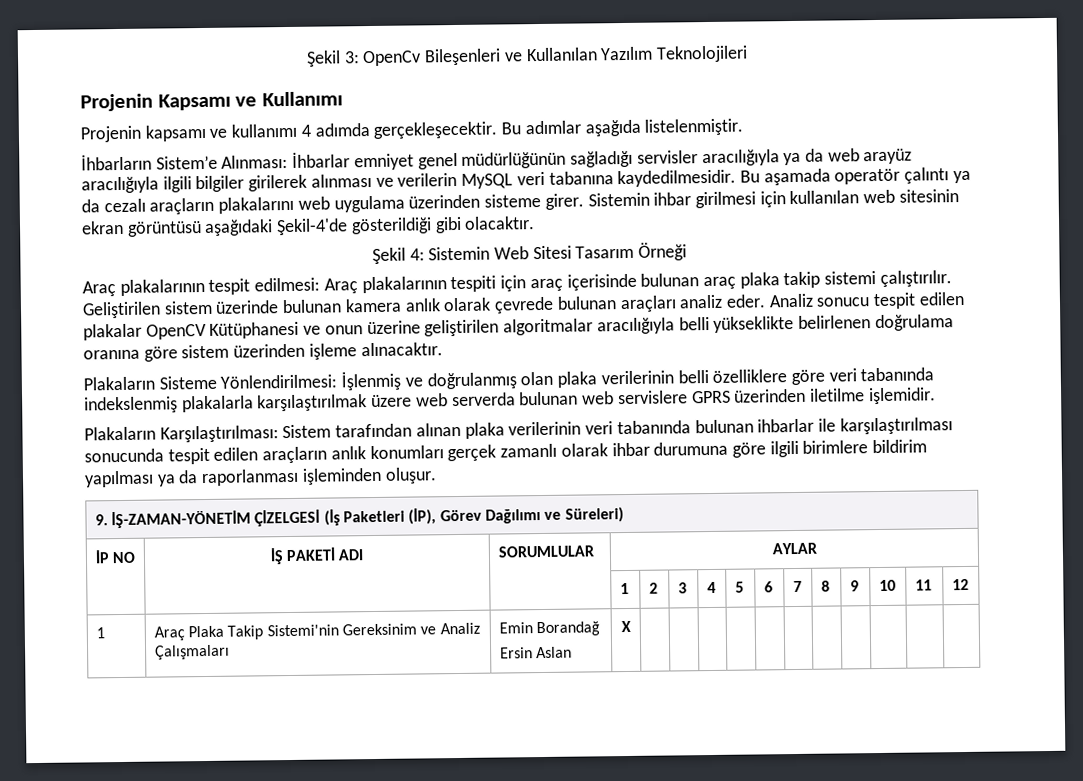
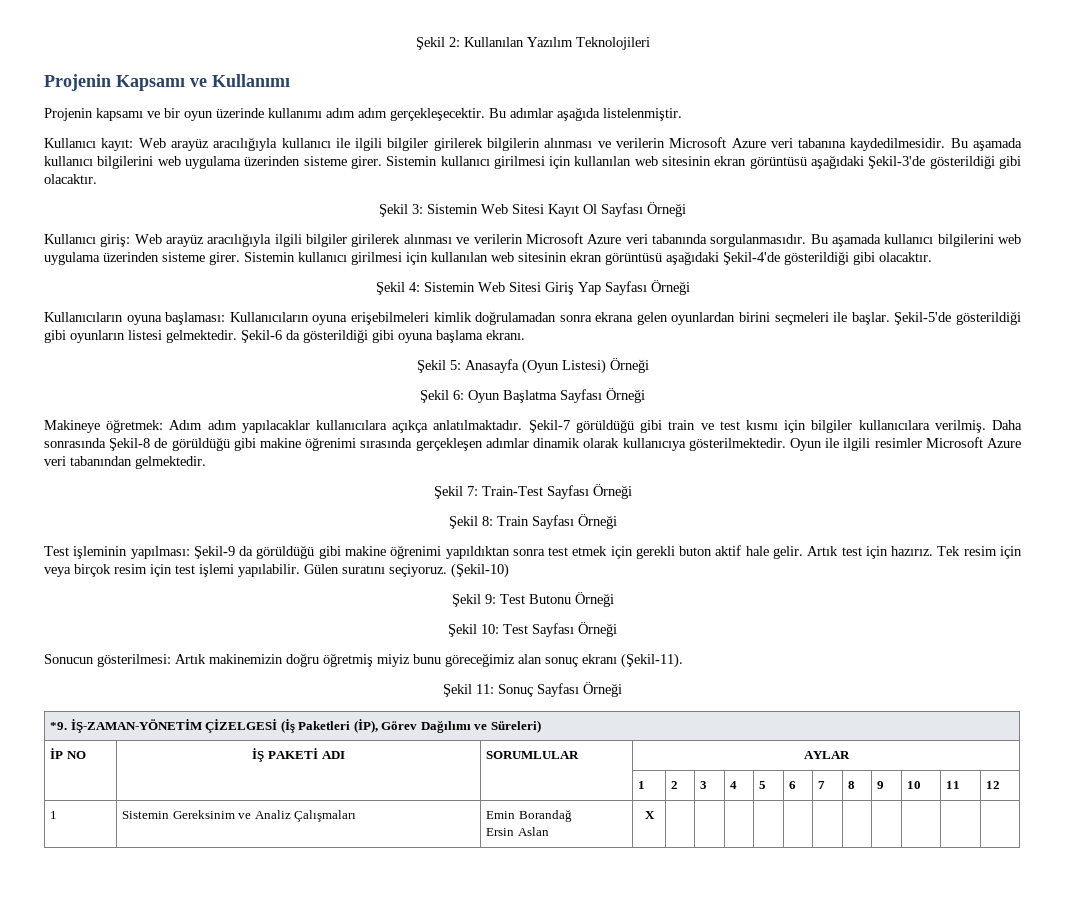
[305,48,523,67] Şekil 3: OpenCv Bileşenleri ve -> [415,37,460,50] Şekil 2:
[231,123,370,138] kullanımı 4 adımda -> [164,108,387,121] bir oyun üzerinde kullanımı adım adım
[81,148,860,171] İhbarların Sistem’e Alınması: İhbarlar emniyet genel müdürlüğünün sağladığı servisler aracılığıyla ya da web -> [44,137,1022,151] [44,155,1021,169] [44,174,97,184] [379,202,686,217] [44,234,162,247] Kullanıcı kayıt: Web arayüz aracılığıyla kullanıcı ile ilgili bilgiler girilerek bilgilerin alınması ve verilerin Microsoft Azure veri tabanına kaydedilmesidir. Bu aşamada kullanıcı bilgilerini web uygulama üzerinden sisteme girer. Sistemin kullanıcı girilmesi için kullanılan web sitesinin ekran görüntüsü aşağıdaki Şekil-3'de gösterildiği gibi olacaktır. // Şekil 3: Sistemin Web Sitesi Kayıt Ol Sayfası Örneği // Kullanıcı giriş: Web
[461,167,971,189] [81,192,692,215] MySQL veri tabanına kaydedilmesidir. Bu aşamada operatör çalıntı ya da cezalı araçların plakalarını web uygulama üzerinden sisteme girer. Sistemin ihbar -> [525,233,1022,247] [44,252,347,265] Microsoft Azure veri tabanında sorgulanmasıdır. Bu aşamada kullanıcı bilgilerini web uygulama üzerinden sisteme girer. Sistemin kullanıcı
[575,242,688,261] [82,270,952,297] [82,291,965,319] [83,314,954,341] [83,342,443,362] [83,367,935,391] [84,387,936,414] [84,417,953,443] [84,439,928,465] [84,467,437,488] [94,514,108,526] Tasarım Örneği // Araç plakalarının tespit edilmesi: Araç plakalarının tespiti için araç içerisinde bulunan araç plaka takip sistemi çalıştırılır. Geliştirilen sistem üzerinde bulunan kamera anlık olarak çevrede bulunan araçları analiz eder. Analiz sonucu tespit edilen plakalar OpenCV Kütüphanesi ve onun üzerine geliştirilen algoritmalar aracılığıyla belli yükseklikte belirlenen doğrulama oranına göre sistem üzerinden işleme alınacaktır. // Plakaların Sisteme Yönlendirilmesi: İşlenmiş ve doğrulanmış olan plaka verilerinin belli özelliklere göre veri tabanında indekslenmiş plakalarla karşılaştırılmak üzere web serverda bulunan web servislere GPRS üzerinden iletilme işlemidir. // Plakaların Karşılaştırılması: Sistem tarafından alınan plaka verilerinin veri tabanında bulunan ihbarlar ile karşılaştırılması sonucunda tespit edilen araçların anlık konumları gerçek zamanlı olarak ihbar durumuna göre ilgili birimlere bildirim yapılması ya da raporlanması işleminden oluşur. // 9. -> [544,280,690,295] [44,311,1022,325] [44,329,525,343] [416,358,649,374] [420,388,645,403] [44,419,1023,433] [44,437,1022,451] [44,456,206,469] [433,484,632,499] [448,514,617,529] [44,545,1022,559] [44,563,509,578] [451,592,614,607] [448,622,617,637] [44,653,683,668] [443,682,622,697] [50,722,68,730] Giriş Yap Sayfası Örneği // Kullanıcıların oyuna başlaması: Kullanıcıların oyuna erişebilmeleri kimlik doğrulamadan sonra ekrana gelen oyunlardan birini seçmeleri ile başlar. Şekil-5'de gösterildiği gibi oyunların listesi gelmektedir. Şekil-6 da gösterildiği gibi oyuna başlama ekranı. // Şekil 5: Anasayfa (Oyun Listesi) Örneği // Şekil 6: Oyun Başlatma Sayfası Örneği // Makineye öğretmek: Adım adım yapılacaklar kullanıcılara açıkça anlatılmaktadır. Şekil-7 görüldüğü gibi train ve test kısmı için bilgiler kullanıcılara verilmiş. Daha sonrasında Şekil-8 de görüldüğü gibi makine öğrenimi sırasında gerçekleşen adımlar dinamik olarak kullanıcıya gösterilmektedir. Oyun ile ilgili resimler Microsoft Azure veri tabanından gelmektedir. // Şekil 7: Train-Test Sayfası Örneği // Şekil 8: Train Sayfası Örneği // Test işleminin yapılması: Şekil-9 da görüldüğü gibi makine öğrenimi yapıldıktan sonra test etmek için gerekli buton aktif hale gelir. Artık test için hazırız. Tek resim için veya birçok resim için test işlemi yapılabilir. Gülen suratını seçiyoruz. (Şekil-10) // Şekil 9: Test Butonu Örneği // Şekil 10: Test Sayfası Örneği // Sonucun gösterilmesi: Artık makinemizin doğru öğretmiş miyiz bunu göreceğimiz alan sonuç ekranı (Şekil-11). // Şekil 11: Sonuç Sayfası Örneği // *9.
[153,624,339,641] Araç Plaka Takip Sistemi'nin -> [122,811,170,819] Sistemin

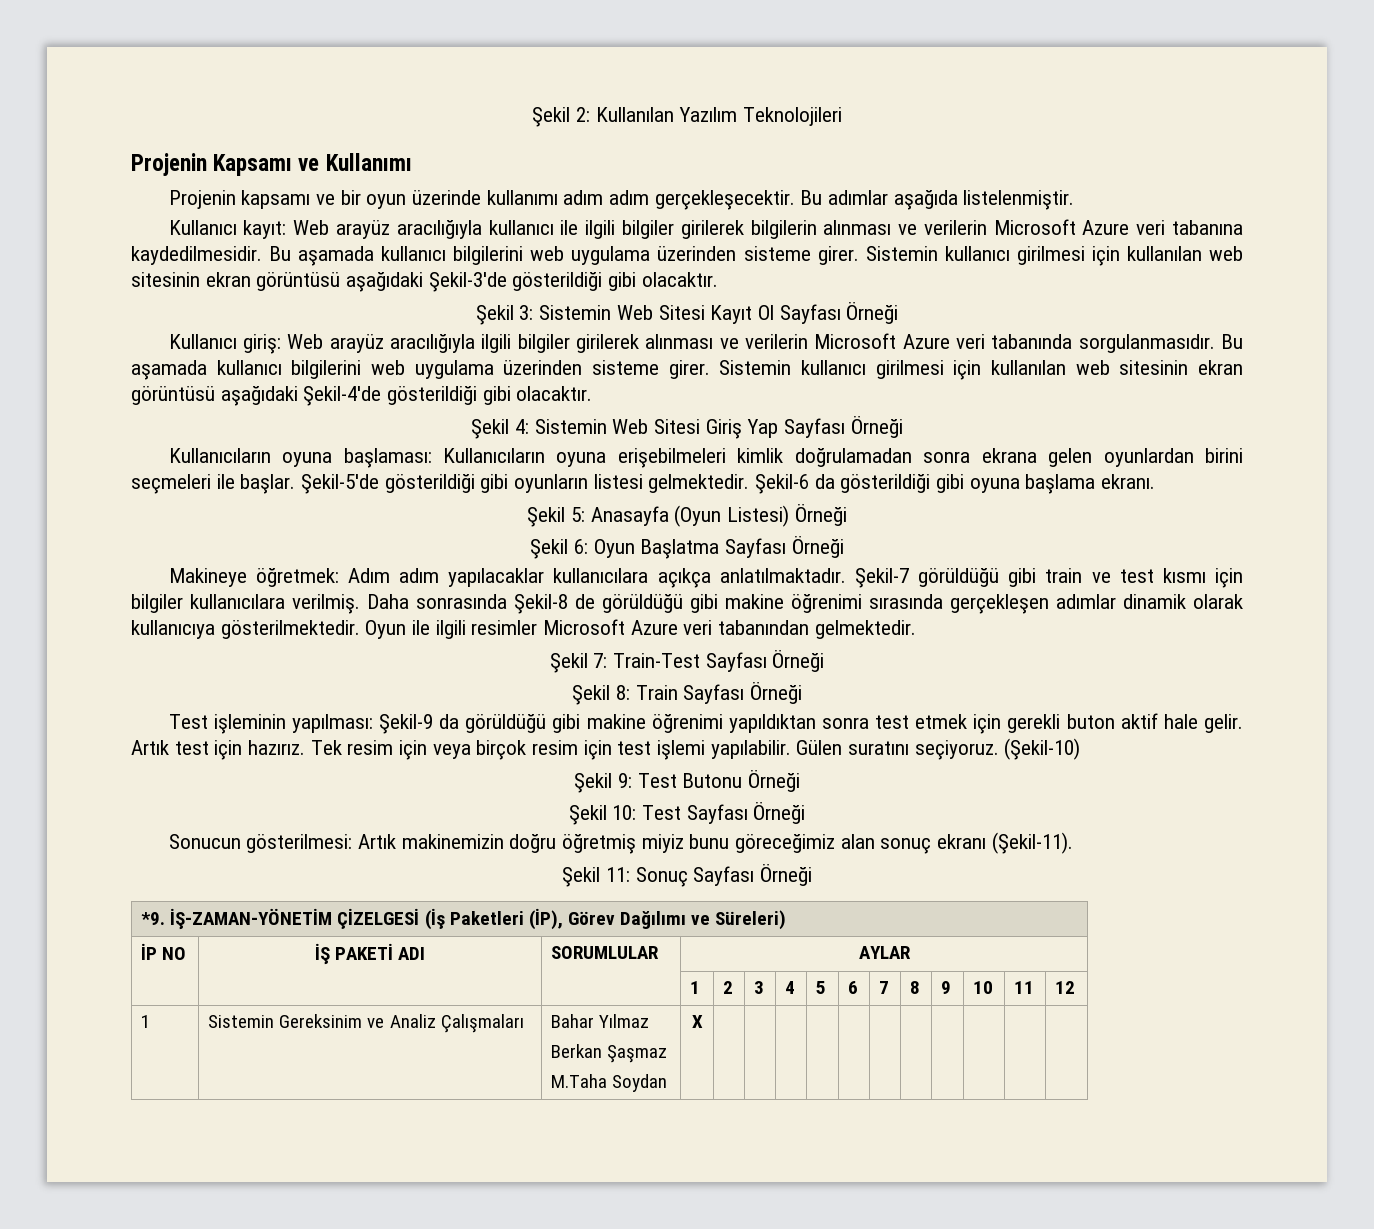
[486,810,572,822] [486,827,549,836] Emin Borandağ // Ersin Aslan -> [551,1014,650,1028] [551,1044,668,1063] [551,1074,668,1092] Bahar Yılmaz // Berkan Şaşmaz // M.Taha Soydan

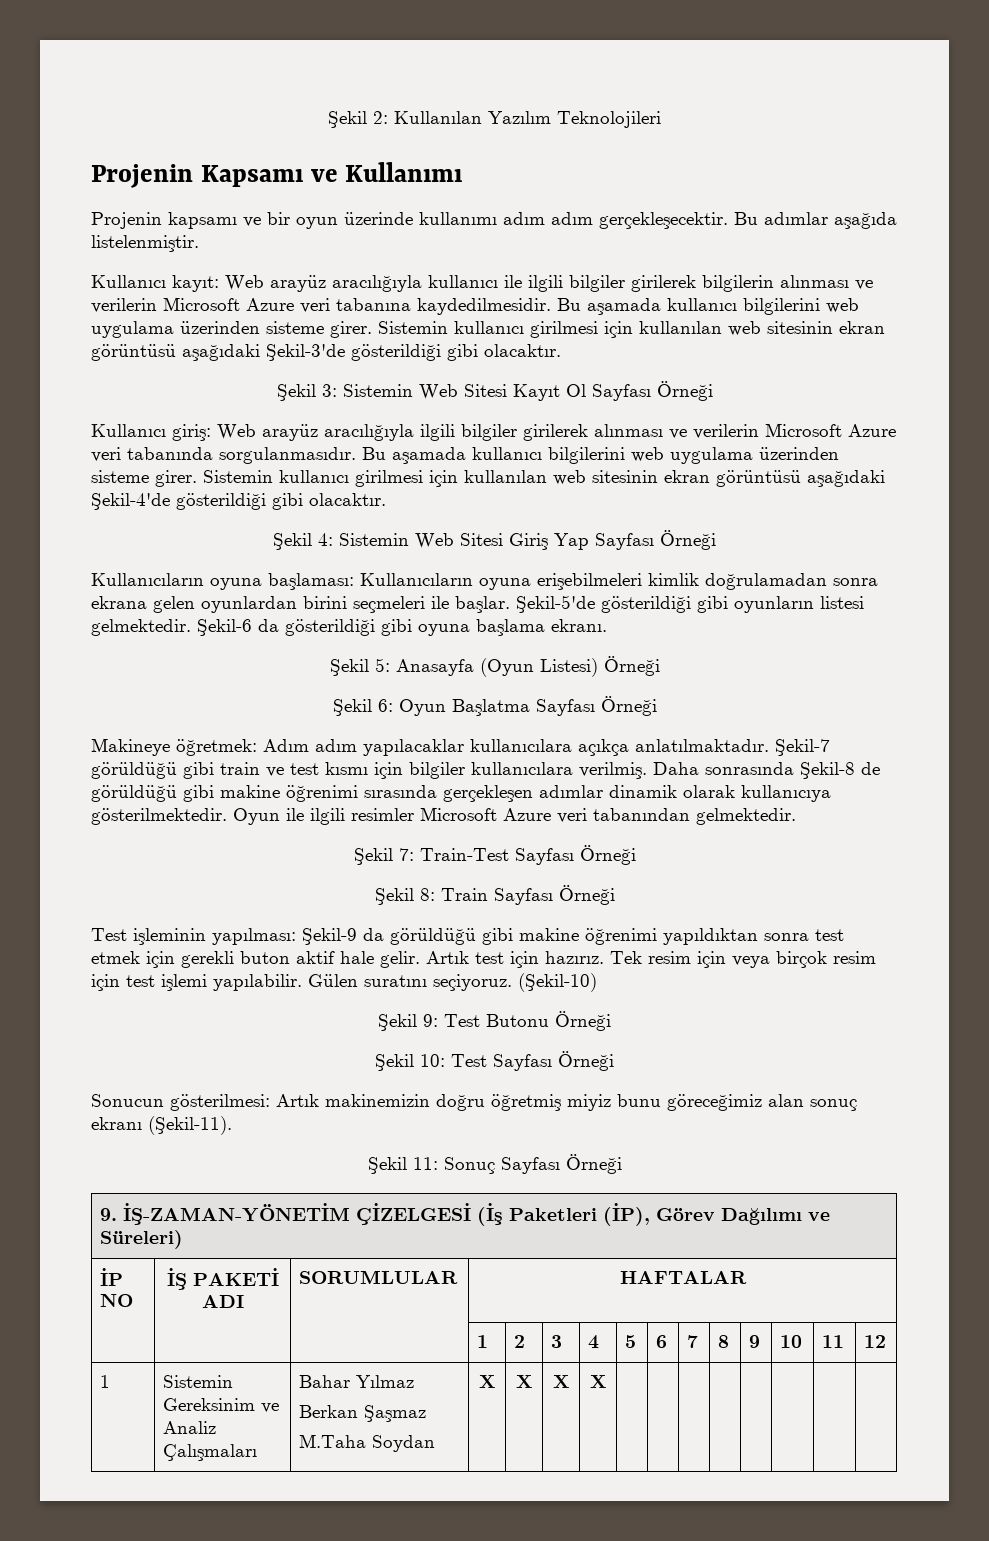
[141,912,166,925] *9. -> [100,1208,118,1221] 9.
[858,946,911,959] AYLAR -> [619,1271,747,1284] HAFTALAR
(703, 1021) | | -> [515,1375,533,1388] [552,1375,570,1388] [589,1375,607,1388] X | X | X

